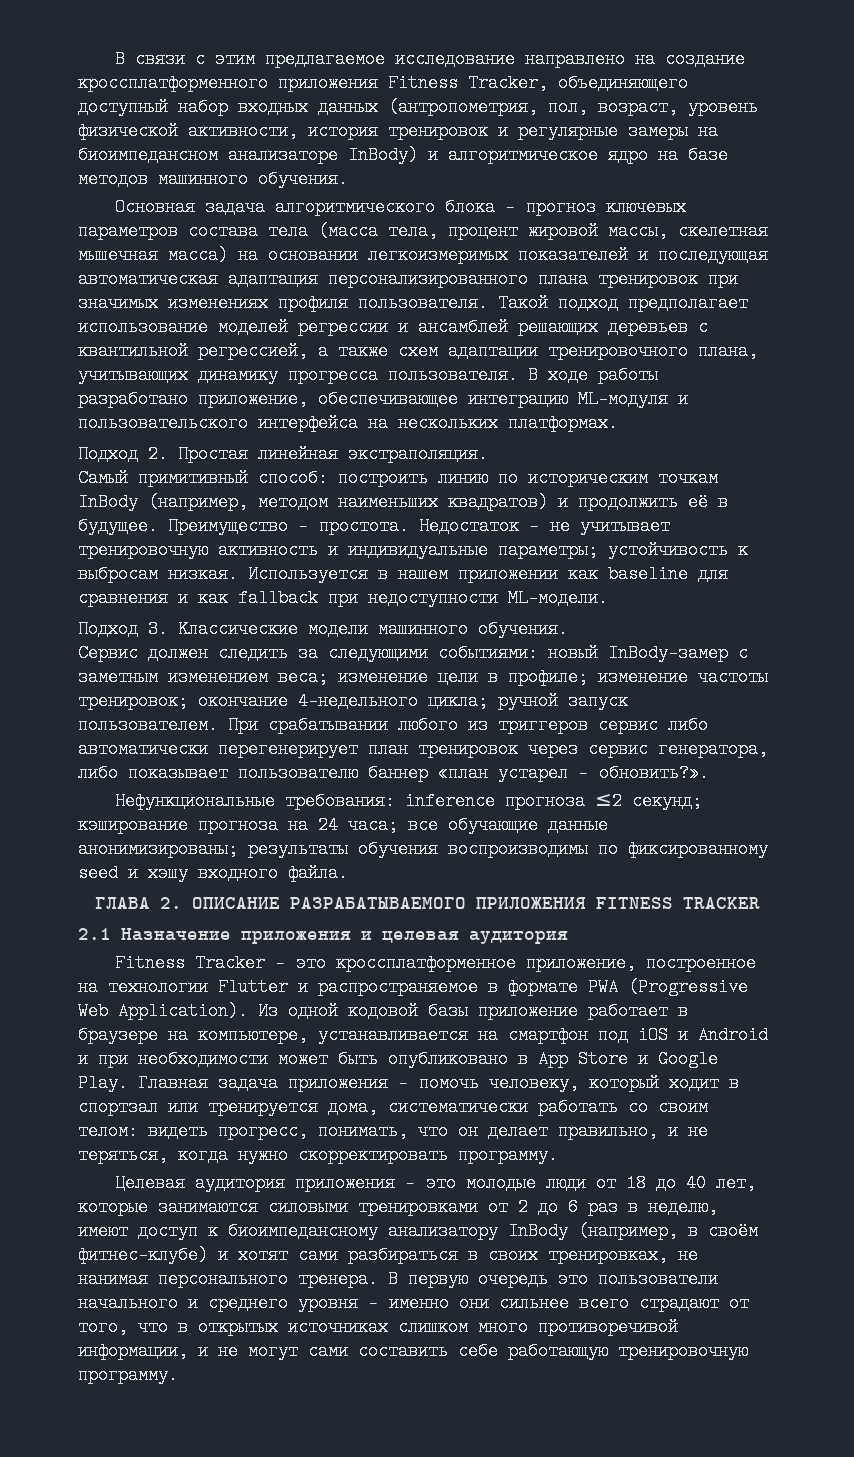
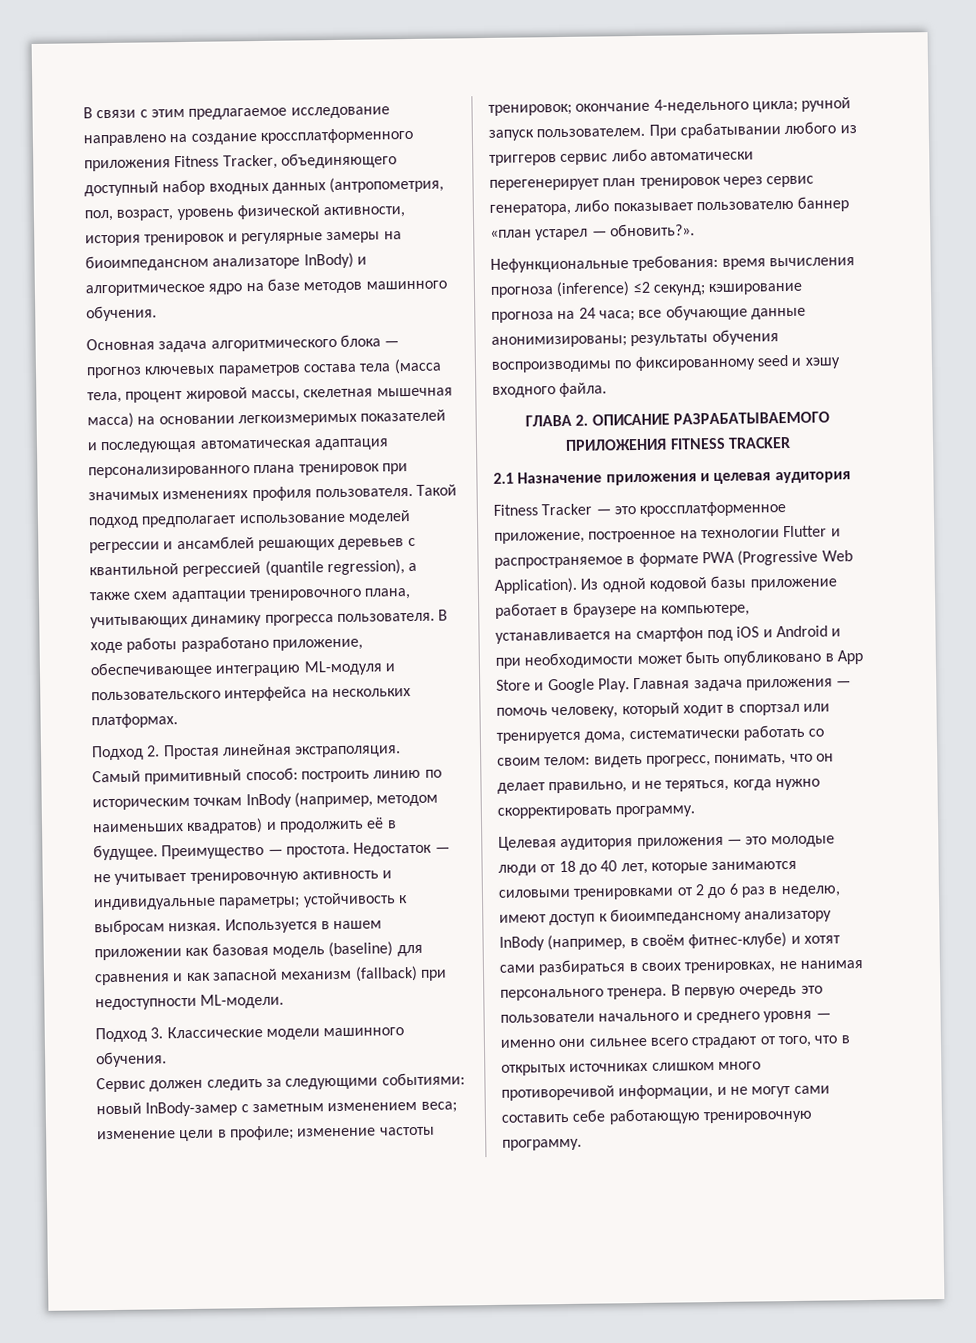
[198,342,308,360] регрессией, -> [182,559,405,578] регрессией (quantile regression),
[608,565,688,583] baseline -> [211,941,394,958] базовая модель (baseline)
[238,589,318,607] fallback -> [211,965,418,982] запасной механизм (fallback)
[404,792,585,810] inference прогноза -> [721,257,855,270] [490,281,631,298] время вычисления прогноза (inference)

